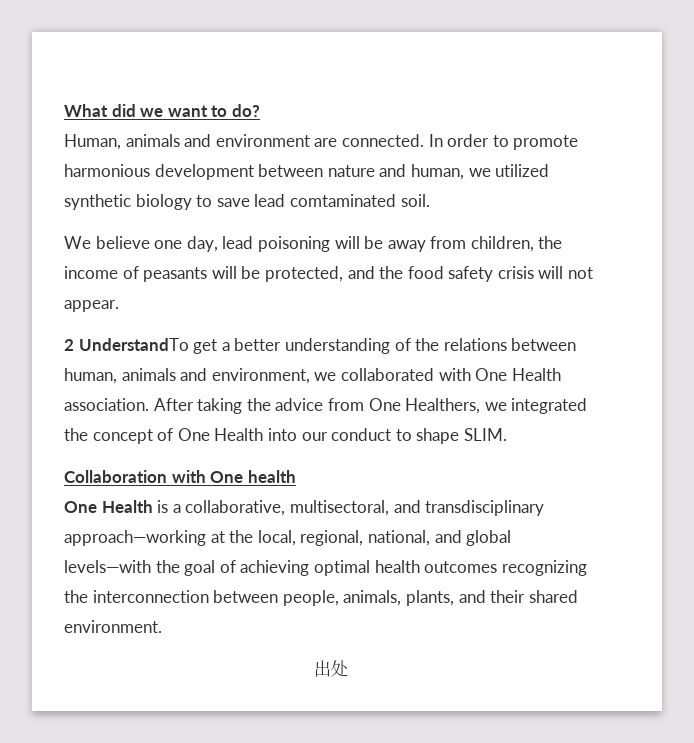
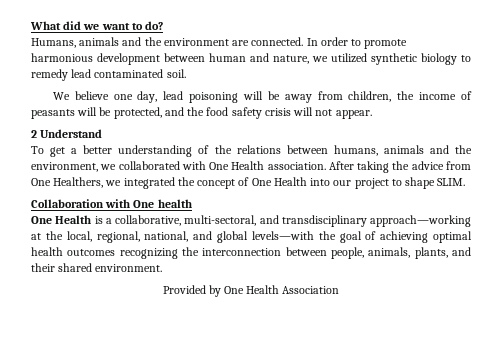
[64,134,212,150] Human, animals and -> [31,37,162,48] Humans, animals and the
[327,164,464,180] nature and human, -> [209,53,309,64] human and nature,
[216,194,396,207] save lead comtaminated -> [31,69,164,81] remedy lead contaminated
[78,338,189,351] UnderstandTo -> [40,129,103,138] [31,146,44,154] Understand // To
[64,368,208,384] human, animals and -> [333,145,472,156] humans, animals and the
[331,428,392,441] conduct -> [354,178,389,189] project
[289,500,389,516] multisectoral, -> [184,215,257,226] multi-sectoral,
[313,660,348,677] 出处 -> [162,285,340,297] Provided by One Health Association

